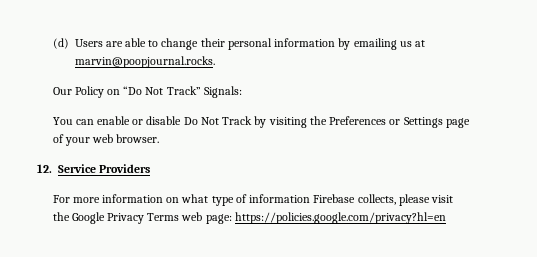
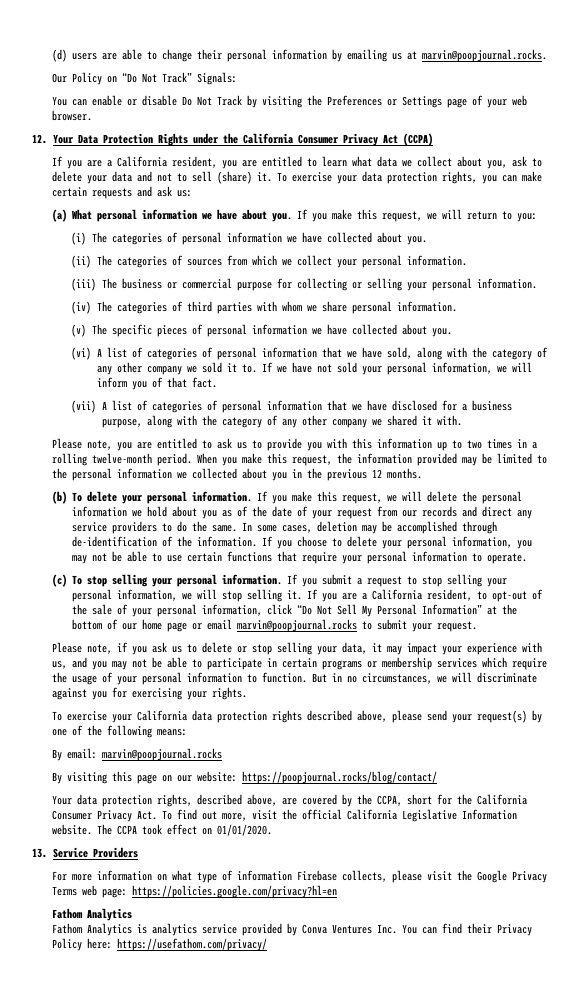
[74,39,103,47] Users -> [72,53,98,60] users
(52, 168) none -> [52,133,433,146] [51,156,542,169] [51,171,542,184] [51,186,192,199] [51,209,538,222] [71,232,427,245] [71,255,467,268] [71,278,537,291] [71,301,457,314] [71,324,452,337] [71,347,548,360] [96,362,532,375] [96,377,217,390] [71,400,512,413] [101,415,462,428] [51,438,537,451] [51,453,547,466] [51,468,422,481] [51,491,523,504] [72,506,533,519] [72,521,498,534] [72,536,533,549] [72,551,528,564] [51,574,508,587] [72,589,544,602] [72,604,518,617] [72,619,478,632] [51,642,542,655] [51,657,547,670] [51,672,537,685] [51,687,247,700] [51,710,542,723] [51,725,187,738] [51,748,222,761] [51,771,437,784] [51,794,527,807] [51,809,517,822] [51,824,272,836] [32,848,47,858] Your Data Protection Rights under the California Consumer Privacy Act (CCPA) // If you are a California resident, you are entitled to learn what data we collect about you, ask to delete your data and not to sell (share) it. To exercise your data protection rights, you can make certain requests and ask us: // (a) What personal information we have about you. If you make this request, we will return to you: // (i) The categories of personal information we have collected about you. // (ii) The categories of sources from which we collect your personal information. // (iii) The business or commercial purpose for collecting or selling your personal information. // (iv) The categories of third parties with whom we share personal information. // (v) The specific pieces of personal information we have collected about you. // (vi) A list of categories of personal information that we have sold, along with the category of any other company we sold it to. If we have not sold your personal information, we will inform you of that fact. // (vii) A list of categories of personal information that we have disclosed for a business purpose, along with the category of any other company we shared it with. // Please note, you are entitled to ask us to provide you with this information up to two times in a rolling twelve-month period. When you make this request, the information provided may be limited to the personal information we collected about you in the previous 12 months. // (b) To delete your personal information. If you make this request, we will delete the personal information we hold about you as of the date of your request from our records and direct any service providers to do the same. In some cases, deletion may be accomplished through de-identification of the information. If you choose to delete your personal information, you may not be able to use certain functions that require your personal information to operate. // (c) To stop selling your personal information. If you submit a request to stop selling your personal information, we will stop selling it. If you are a California resident, to opt-out of the sale of your personal information, click “Do Not Sell My Personal Information” at the bottom of our home page or email marvin@poopjournal.rocks to submit your request. // Please note, if you ask us to delete or stop selling your data, it may impact your experience with us, and you may not be able to participate in certain programs or membership services which require the usage of your personal information to function. But in no circumstances, we will discriminate against you for exercising your rights. // To exercise your California data protection rights described above, please send your request(s) by one of the following means: // By email: marvin@poopjournal.rocks // By visiting this page on our website: https://poopjournal.rocks/blog/contact/ // Your data protection rights, described above, are covered by the CCPA, short for the California Consumer Privacy Act. To find out more, visit the official California Legislative Information website. The CCPA took effect on 01/01/2020. // 13.
(446, 218) none -> [51,908,132,921] [51,923,532,936] [51,938,267,951] // Fathom Analytics // Fathom Analytics is analytics service provided by Conva Ventures Inc. You can find their Privacy Policy here: https://usefathom.com/privacy/

